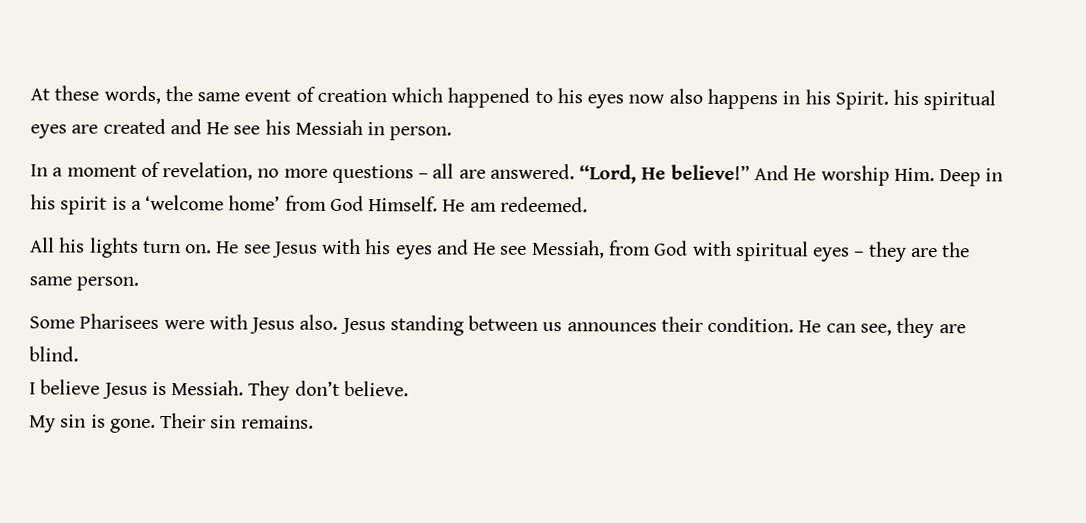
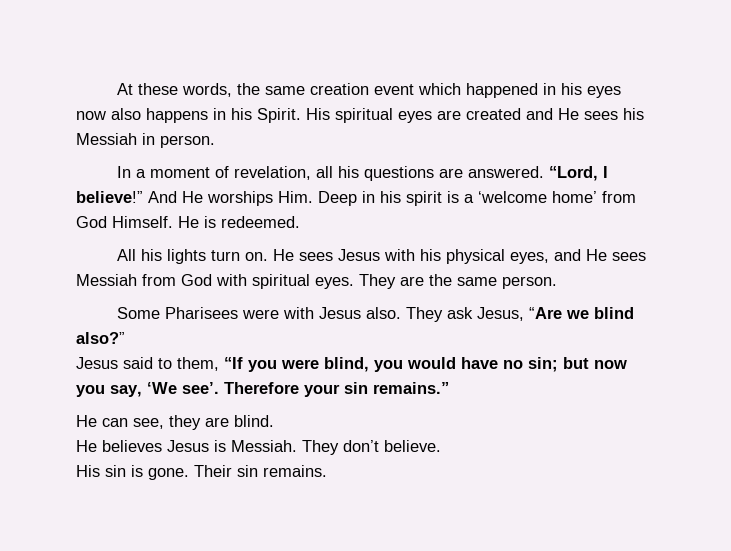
[244,86,387,103] event of creation -> [310,83,415,95] creation event
[534,90,553,104] to -> [543,83,557,95] in
[893,89,920,105] his -> [306,108,330,120] His
[233,125,261,135] see -> [584,111,618,120] sees
[257,163,455,184] no more questions – all -> [316,166,435,181] all his questions
[641,167,667,180] He -> [603,166,609,178] I
[820,165,890,186] worship -> [207,191,273,206] worships
[469,202,497,212] am -> [204,216,216,228] is
[243,244,271,254] see -> [299,252,334,261] sees
[395,239,605,260] eyes and He see Messiah, -> [446,249,647,264] [76,274,137,286] physical eyes, and He sees Messiah
[813,241,907,262] eyes – they -> [315,274,396,289] eyes. They
[339,315,795,336] Jesus standing between us announces their condition. -> [406,307,635,322] [76,332,125,344] [76,357,627,372] [76,382,449,397] They ask Jesus, “Are we blind also?” // Jesus said to them, “If you were blind, you would have no sin; but now you say, ‘We see’. Therefore your sin remains.” //
[29,379,101,395] I believe -> [76,440,162,452] He believes
[29,415,56,433] My -> [76,465,100,477] His

